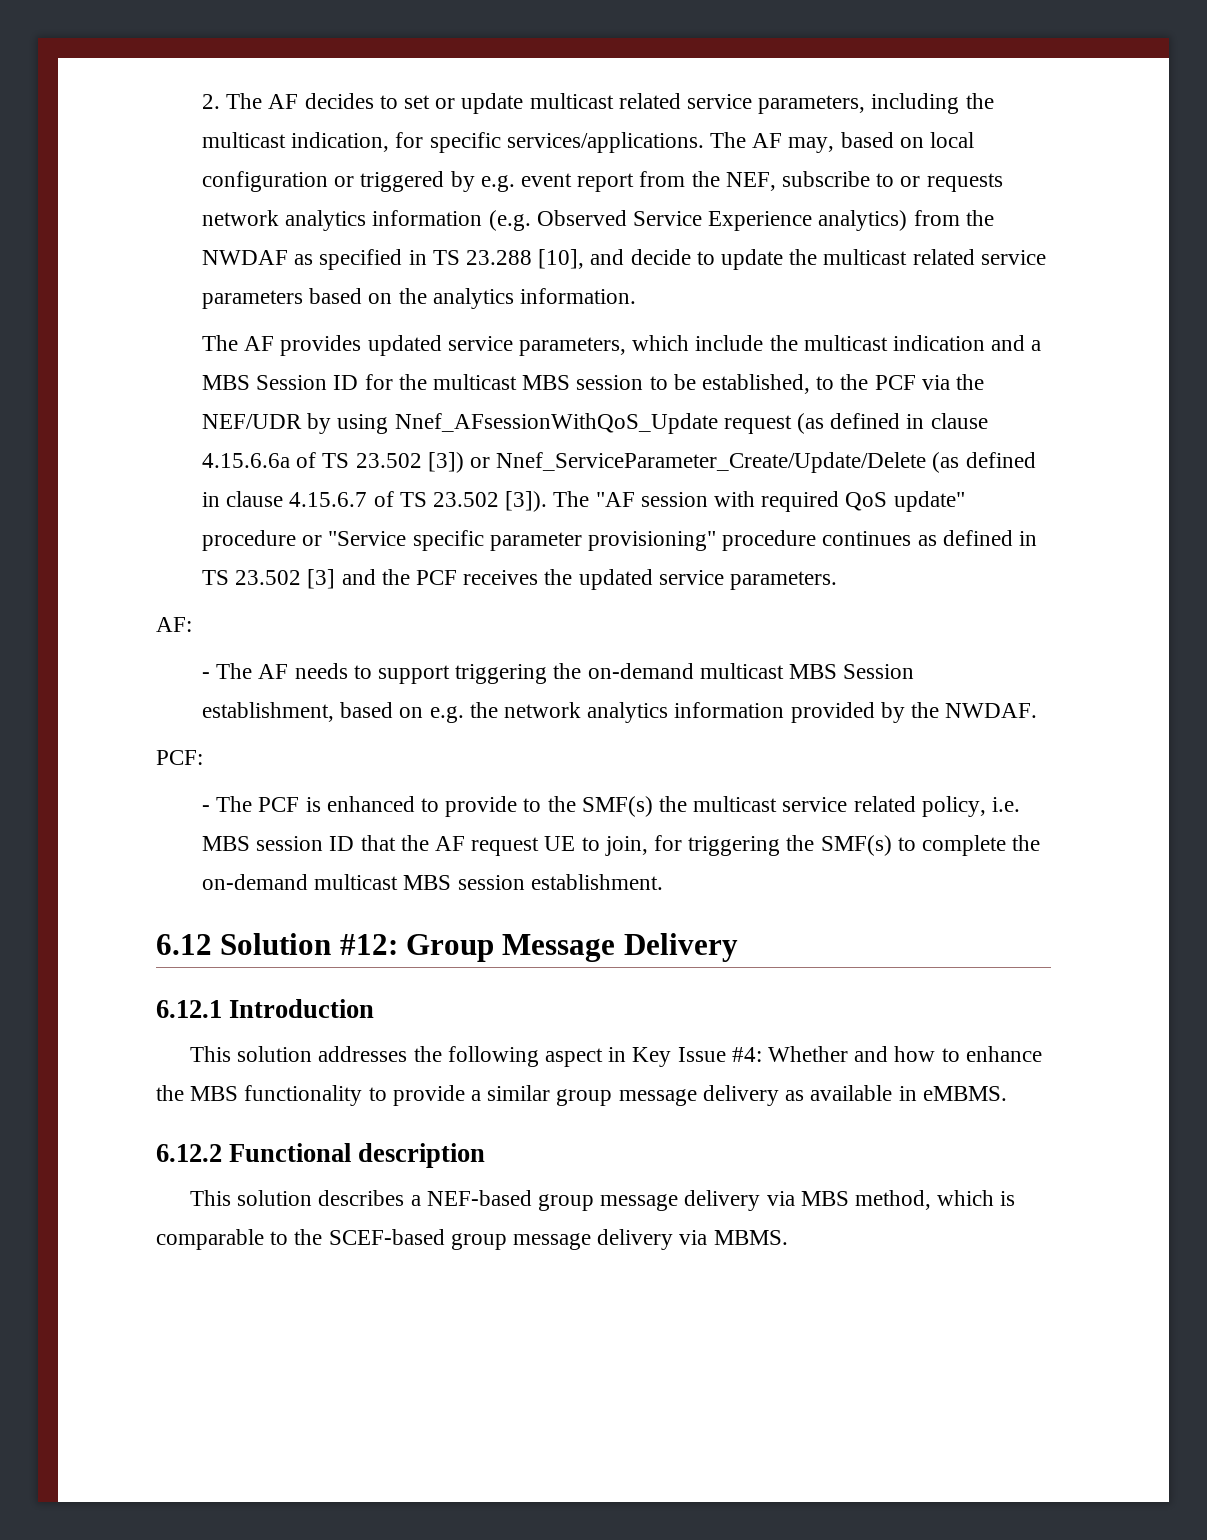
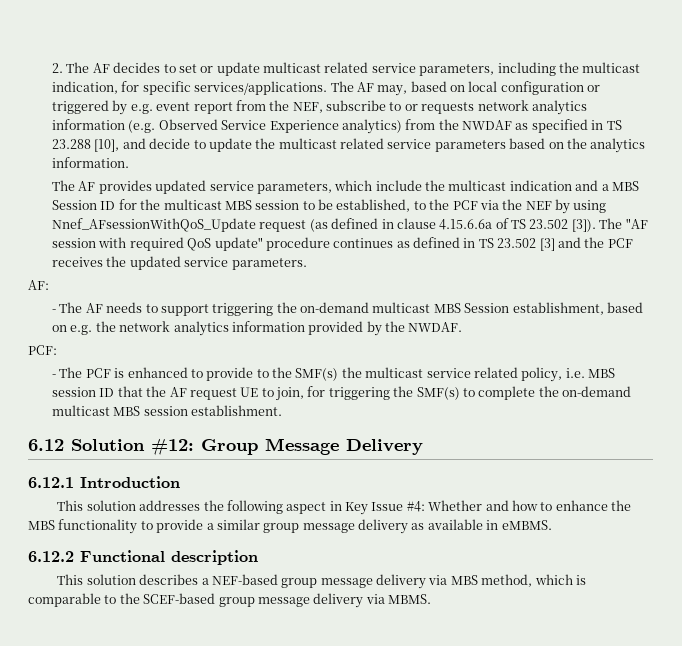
[201,414,302,429] NEF/UDR -> [525,201,552,210] NEF
[427,452,1036,473] [201,491,499,507] [3]) or Nnef_ServiceParameter_Create/Update/Delete (as defined in clause 4.15.6.7 of TS 23.502 -> (569, 224) none
[302,530,817,551] or "Service specific parameter provisioning" procedure -> (330, 244) none

